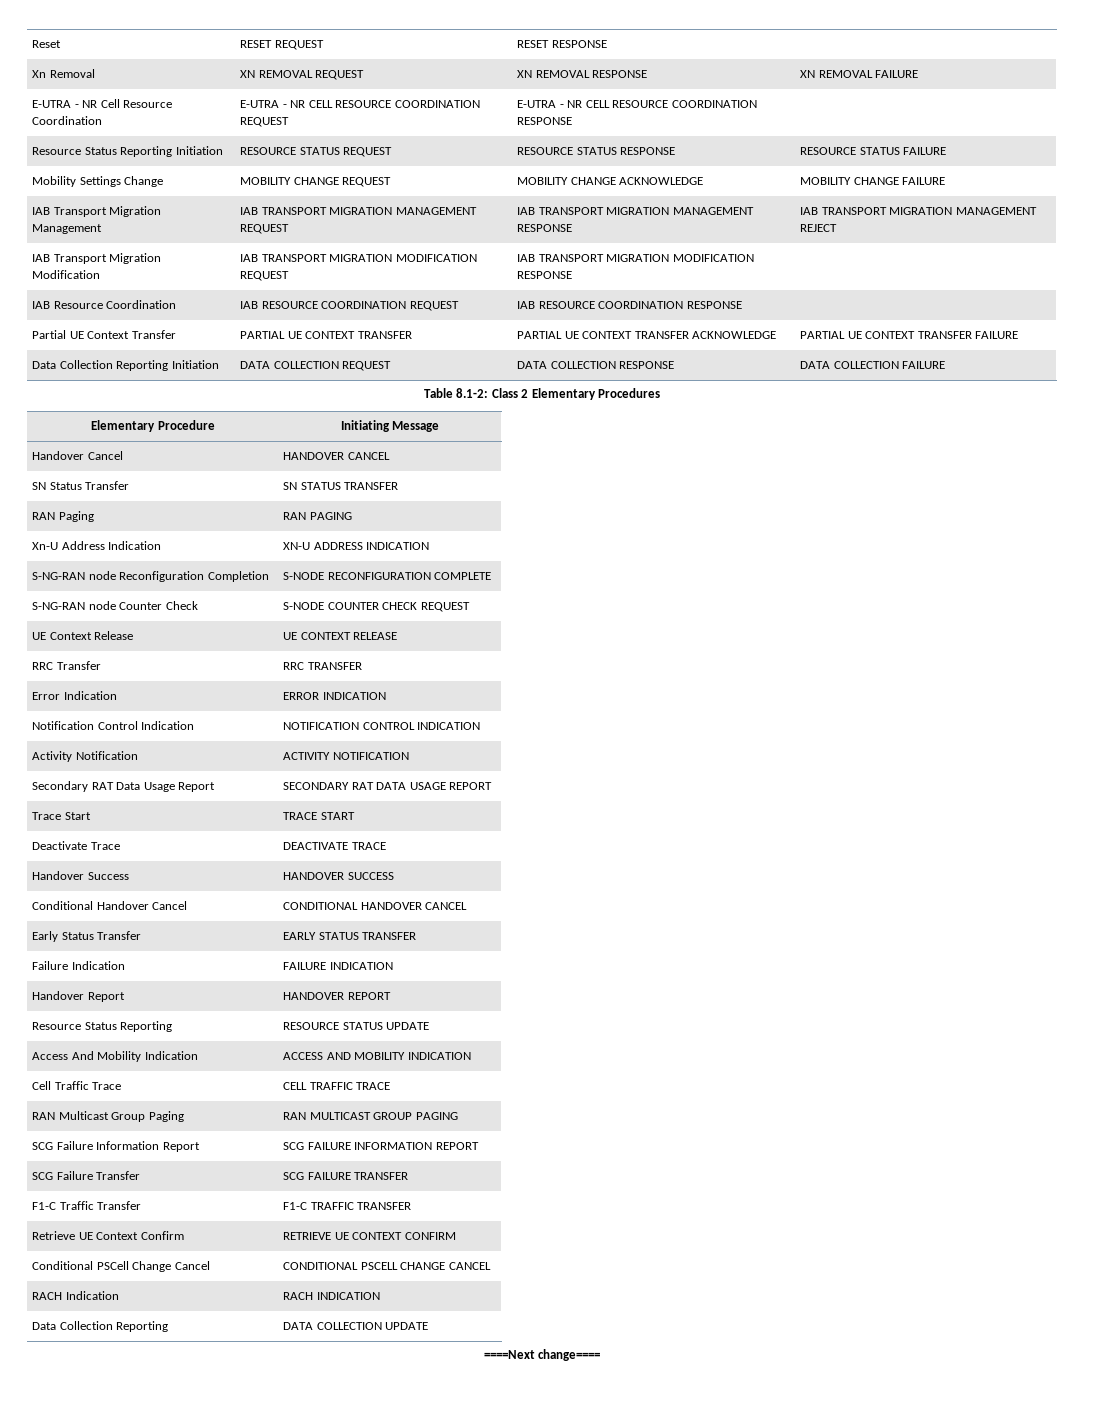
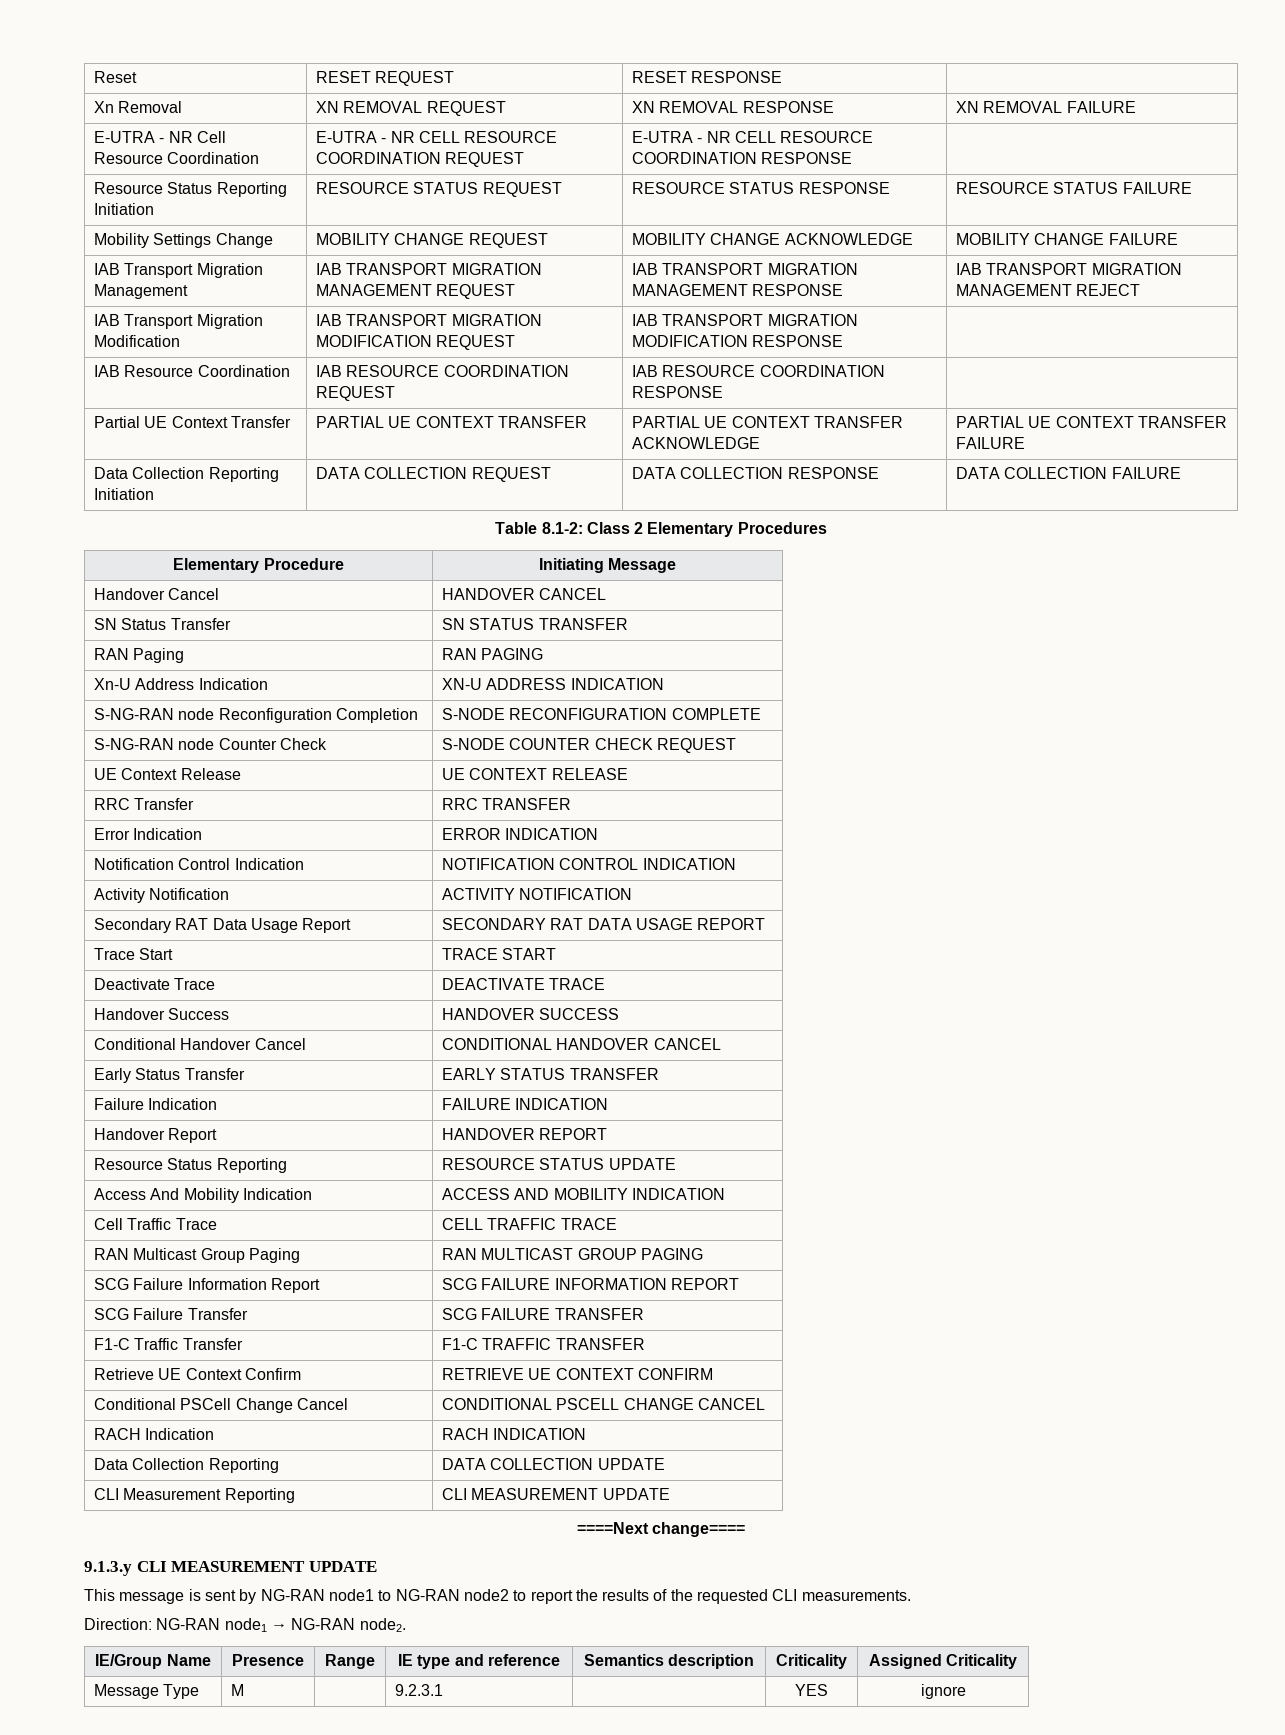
[483,1349,601,1361] // ====Next change==== -> [94,1488,295,1503] [442,1488,670,1500] [576,1522,746,1537] [84,1561,377,1576] [84,1589,911,1604] [84,1618,406,1632] [95,1654,211,1669] [232,1654,304,1666] [325,1654,375,1669] [398,1654,560,1669] [583,1654,755,1669] [776,1654,847,1669] [868,1654,1018,1669] [94,1684,200,1699] [231,1684,245,1696] [395,1684,444,1696] [795,1684,828,1696] [920,1684,966,1699] // CLI Measurement Reporting | CLI MEASUREMENT UPDATE // ====Next change==== // 9.1.3.y CLI MEASUREMENT UPDATE // This message is sent by NG-RAN node1 to NG-RAN node2 to report the results of the requested CLI measurements. // Direction: NG-RAN node1 → NG-RAN node2. // IE/Group Name | Presence | Range | IE type and reference | Semantics description | Criticality | Assigned Criticality // Message Type | M | | 9.2.3.1 | | YES | ignore

